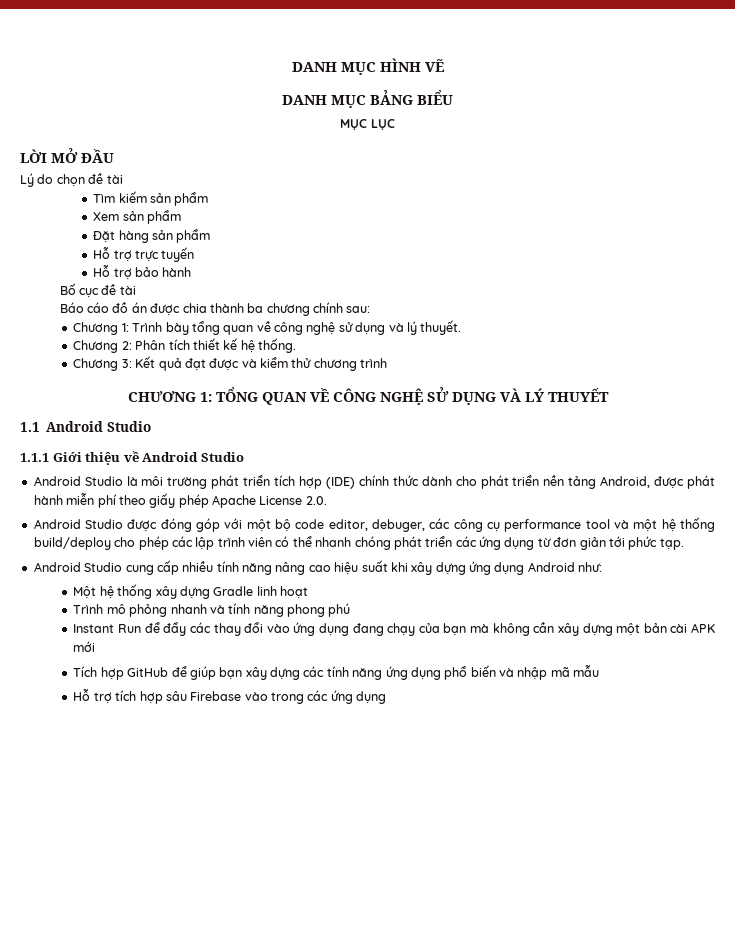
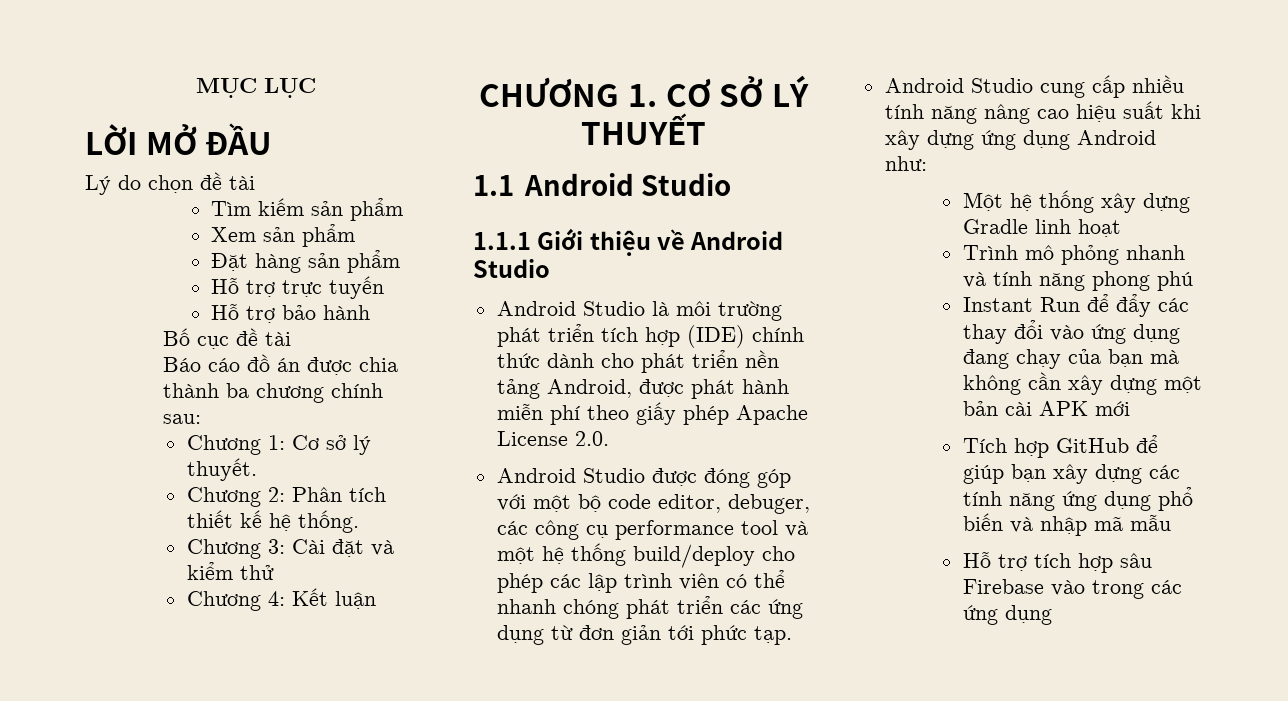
[291,58,444,75] [282,90,453,108] DANH MỤC HÌNH VẼ // DANH MỤC BẢNG BIỂU // -> (195, 88) none
[132,321,404,335] Trình bày tổng quan về công nghệ sử dụng và -> [291,435,346,450] Cơ sở
[135,356,240,371] Kết quả đạt được -> [291,539,364,557] Cài đặt
[313,358,388,371] [127,387,521,405] chương trình // CHƯƠNG 1: TỔNG QUAN VỀ CÔNG NGHỆ SỬ DỤNG VÀ -> [186,588,376,611] [479,76,764,107] // Chương 4: Kết luận // CHƯƠNG 1. CƠ SỞ

